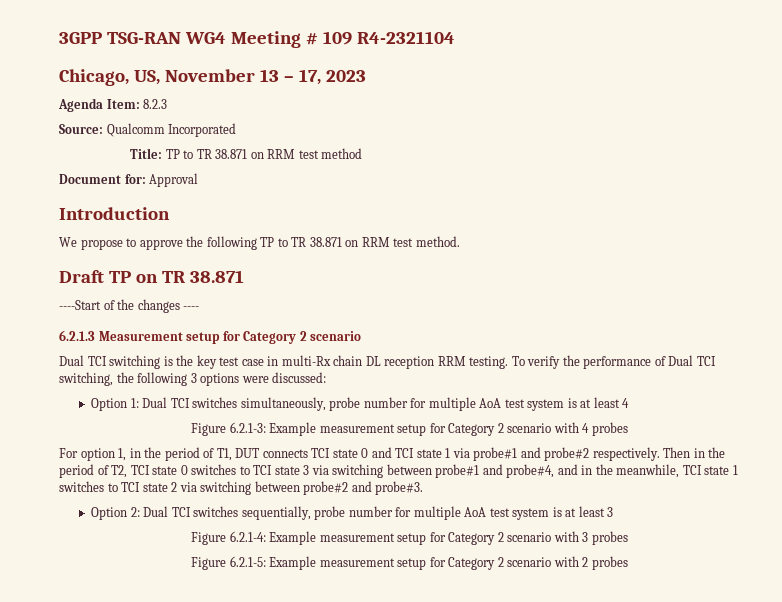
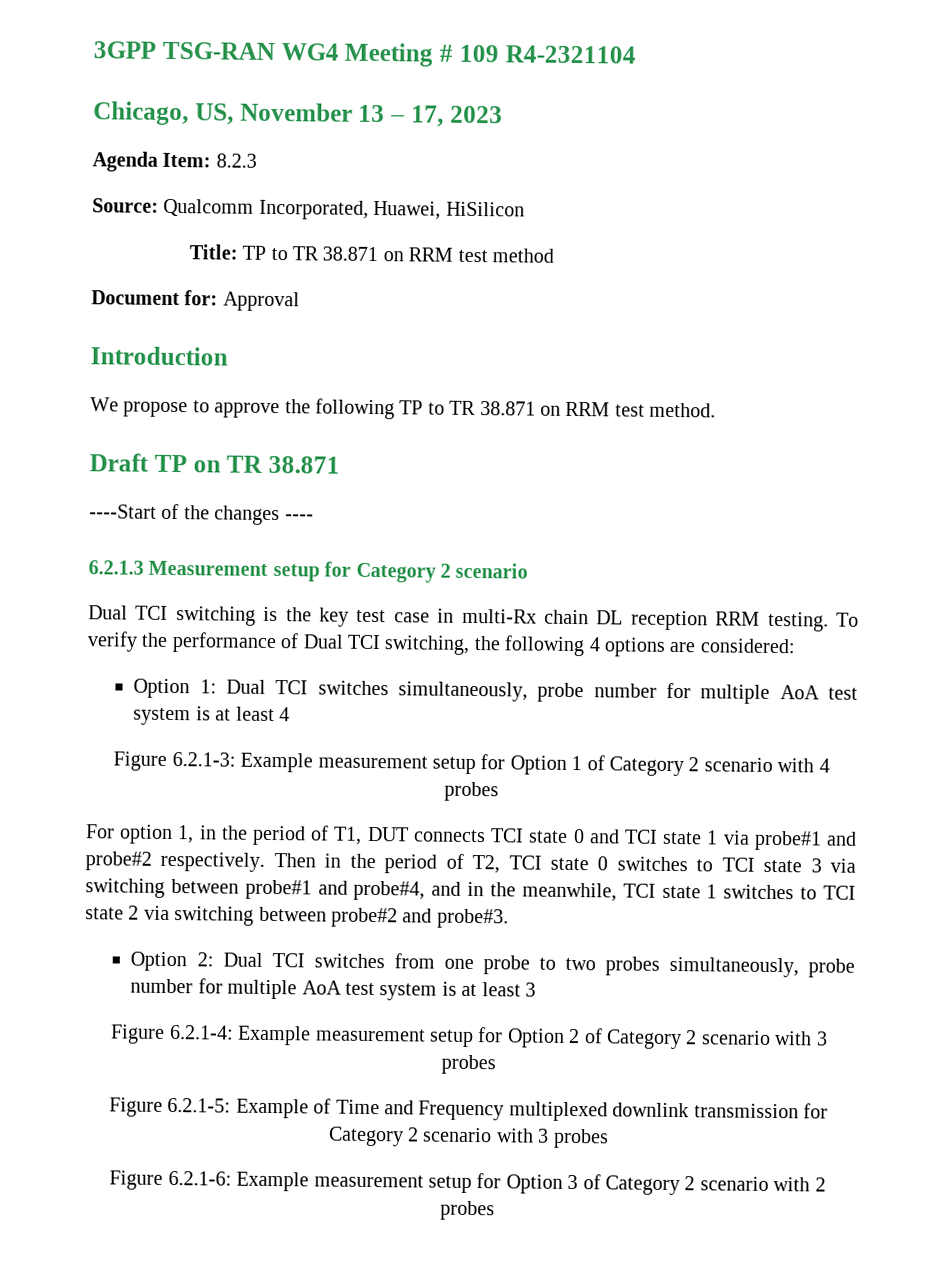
[168,123,237,137] Incorporated -> [258,199,525,220] Incorporated, Huawei, HiSilicon
[190,372,327,386] 3 options were discussed: -> [588,637,796,657] 4 options are considered:
(446, 428) none -> [509,755,605,775] Option 1 of
[241,506,311,520] sequentially, -> [393,953,799,978] from one probe to two probes simultaneously,
(446, 537) none -> [506,1028,603,1048] Option 2 of
[319,557,446,570] measurement setup for -> [313,1098,828,1122] [327,1126,609,1149] [109,1170,601,1194] of Time and Frequency multiplexed downlink transmission for Category 2 scenario with 3 probes // Figure 6.2.1-6: Example measurement setup for Option 3 of

